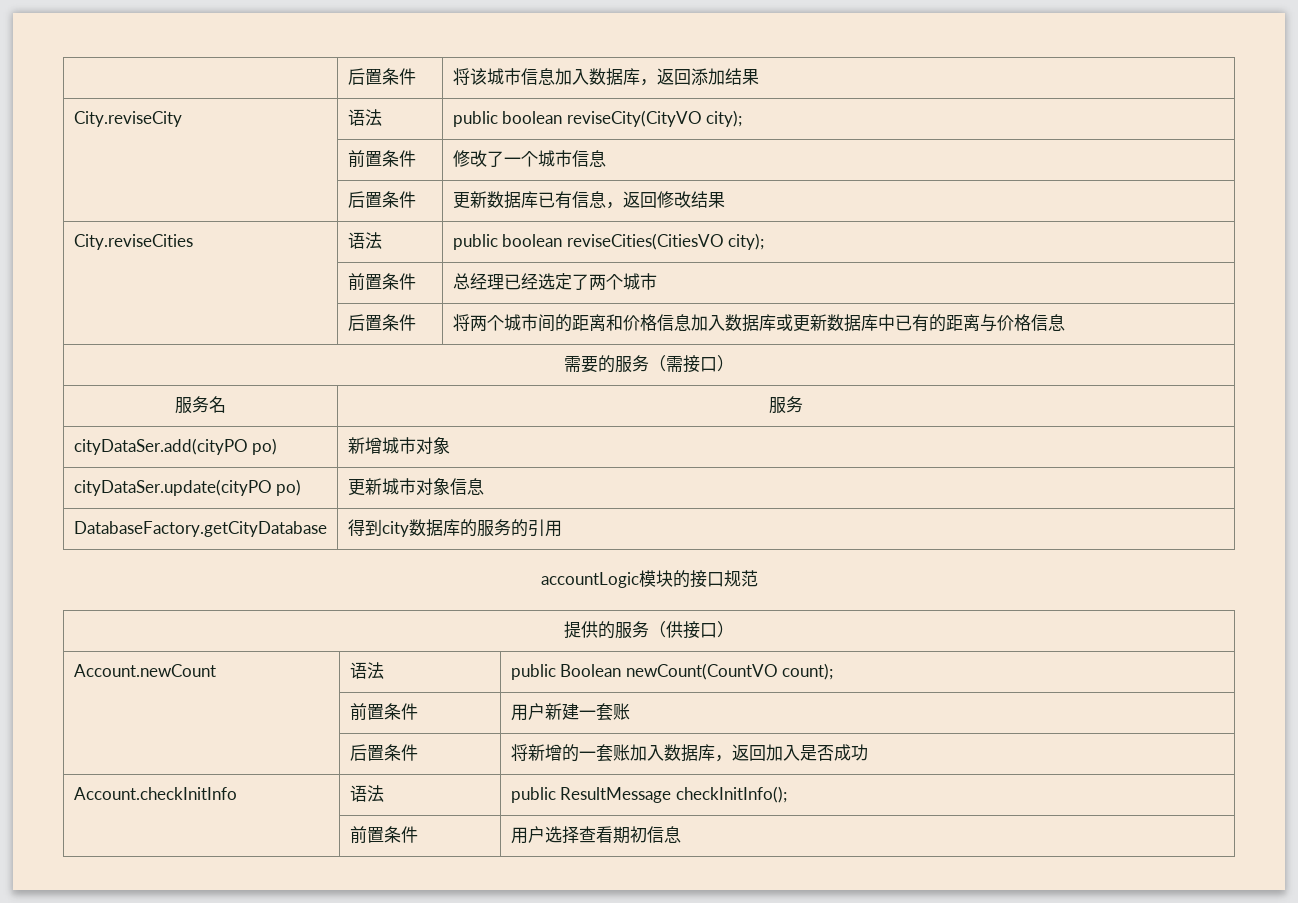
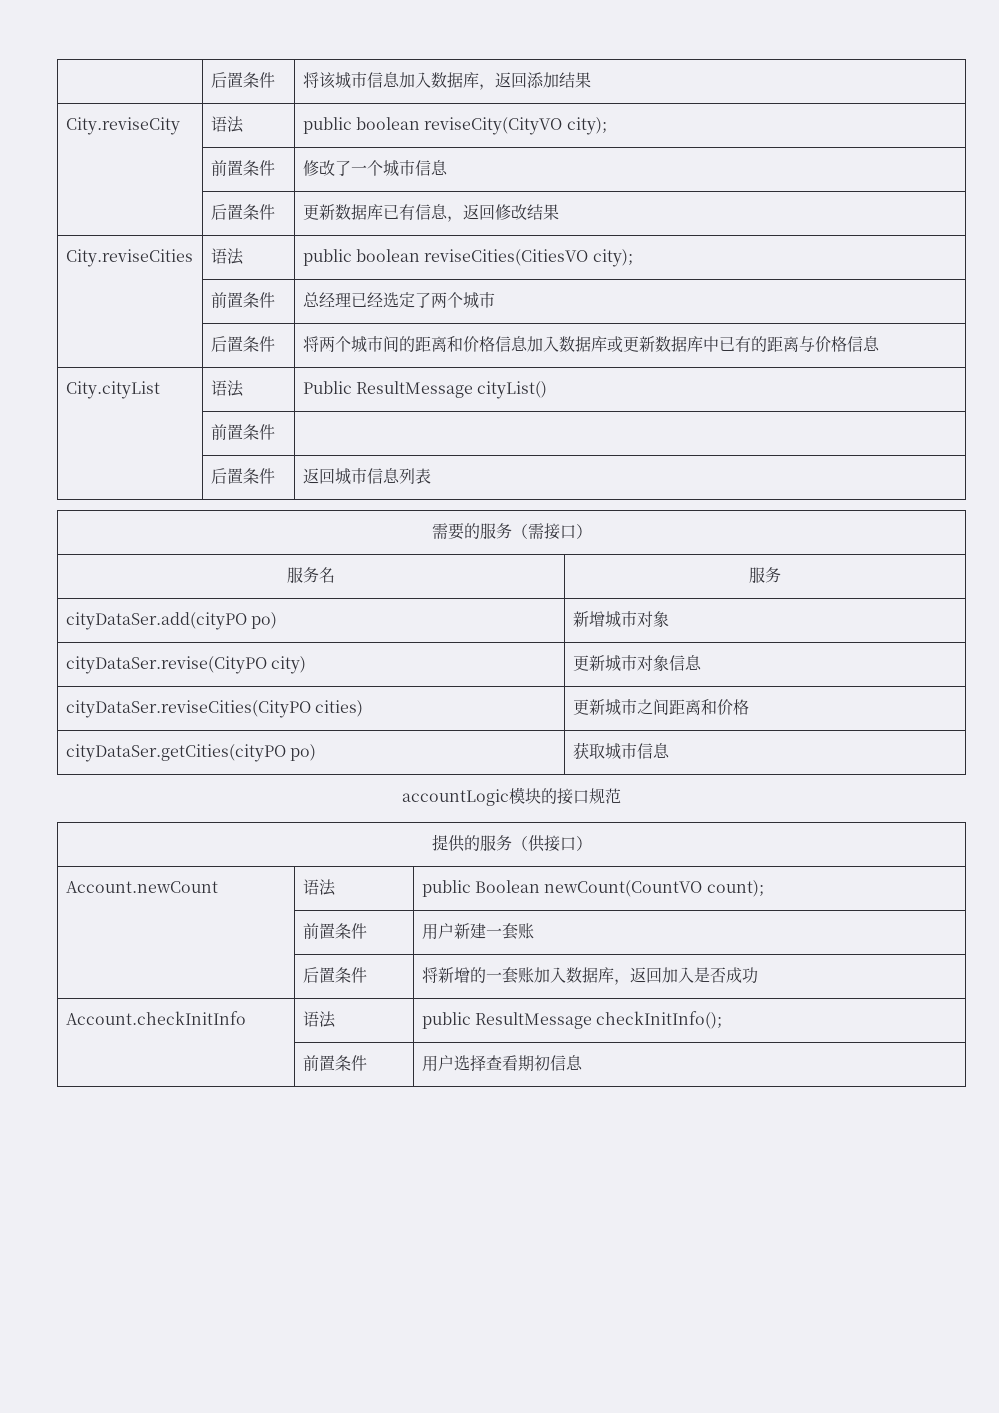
(1065, 322) none -> [65,381,160,399] [210,380,244,397] [302,381,548,399] [210,424,275,440] [210,468,275,484] [302,468,431,485] // City.cityList | 语法 | Public ResultMessage cityList() // | 前置条件 | // | 后置条件 | 返回城市信息列表
[73,479,302,496] cityDataSer.update(cityPO po) -> [65,656,306,674] cityDataSer.revise(CityPO city)
[73,521,327,537] [347,519,562,537] DatabaseFactory.getCityDatabase | 得到city数据库的服务的引用 -> [65,700,363,718] [572,699,749,716] [65,744,316,762] [572,742,670,760] cityDataSer.reviseCities(CityPO cities) | 更新城市之间距离和价格 // cityDataSer.getCities(cityPO po) | 获取城市信息

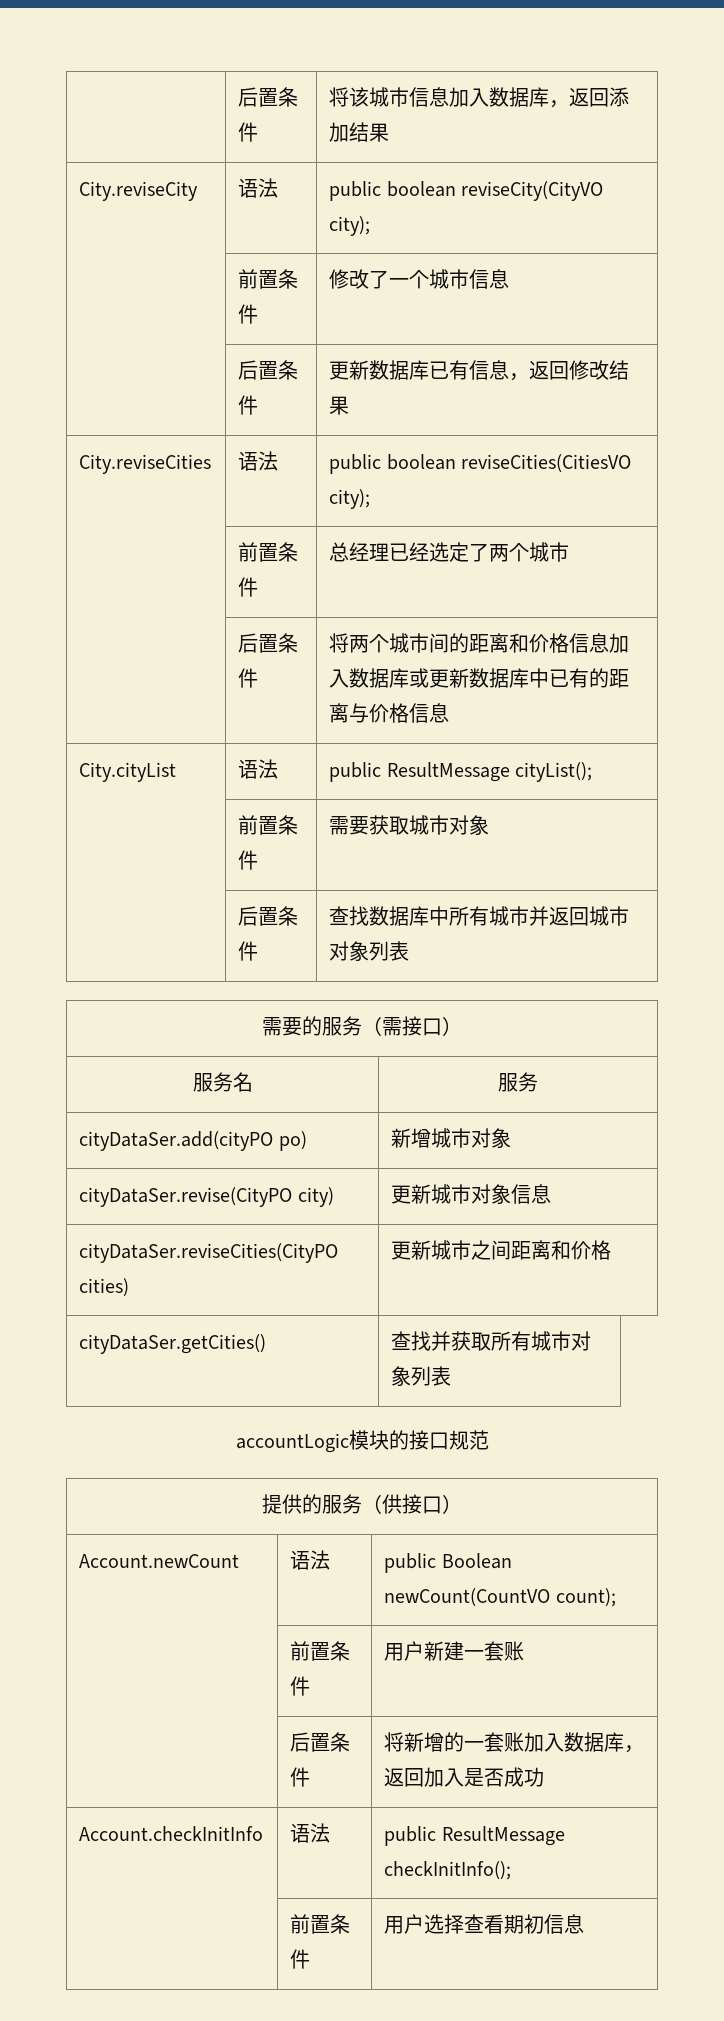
[302,381,548,399] [210,424,275,440] [210,468,275,484] Public ResultMessage cityList() // | 前置条件 | // | 后置条件 | -> [329,762,593,782] [238,815,299,835] [238,850,259,870] [329,815,490,835] [238,906,299,926] [238,941,259,961] [329,906,550,926] public ResultMessage cityList(); // | 前置条件 | 需要获取城市对象 // | 后置条件 | 查找数据库中所有城市并
[366,468,400,484] 信息 -> [329,941,370,961] 对象
[65,744,316,762] [572,742,670,760] cityDataSer.getCities(cityPO po) | 获取城市信息 -> [79,1334,267,1354] [391,1331,592,1351] [391,1366,452,1386] cityDataSer.getCities() | 查找并获取所有城市对象列表

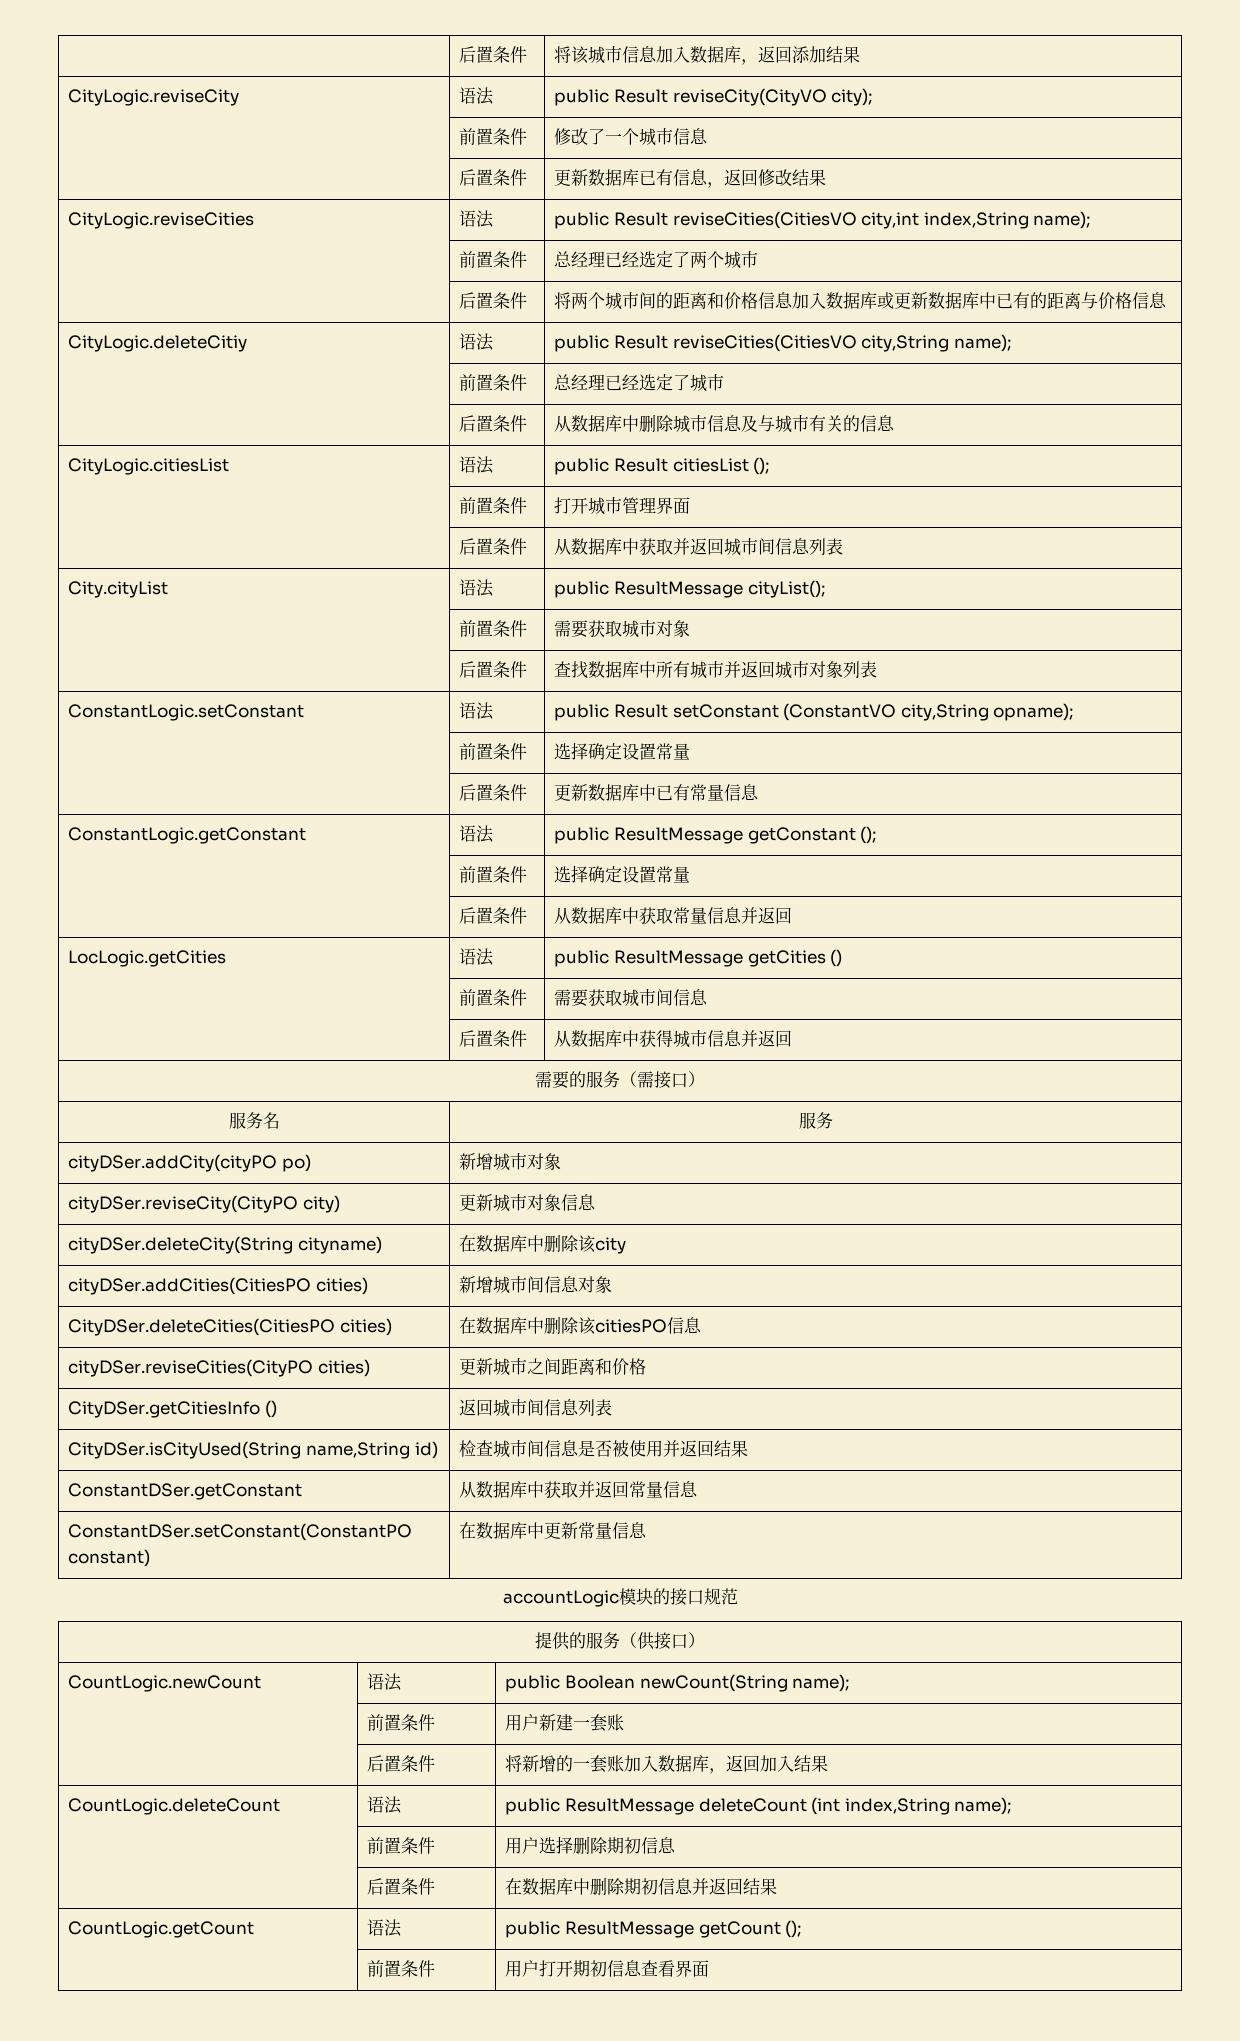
[79,181,199,201] [238,178,279,198] [329,181,456,201] City.reviseCity | 语法 | public boolean -> [68,89,240,106] [459,87,495,105] [554,89,668,106] CityLogic.reviseCity | 语法 | public Result
[79,454,212,474] [238,451,279,471] [329,454,632,474] [329,489,371,509] City.reviseCities | 语法 | public boolean reviseCities(CitiesVO city); -> [68,212,255,229] [459,210,495,228] [554,211,1091,229] CityLogic.reviseCities | 语法 | public Result reviseCities(CitiesVO city,int index,String name);
(450, 713) none -> [68,335,248,352] [459,333,495,351] [554,334,1011,352] [459,374,528,391] [554,374,725,392] [459,415,528,432] [554,414,896,433] [68,458,230,475] [459,456,495,474] [554,457,770,475] [459,497,528,514] [554,497,691,515] [459,538,528,555] [554,538,844,556] // CityLogic.deleteCitiy | 语法 | public Result reviseCities(CitiesVO city,String name); // | 前置条件 | 总经理已经选定了城市 // | 后置条件 | 从数据库中删除城市信息及与城市有关的信息 // CityLogic.citiesList | 语法 | public Result citiesList (); // | 前置条件 | 打开城市管理界面 // | 后置条件 | 从数据库中获取并返回城市间信息列表
(410, 951) none -> [68,704,305,721] [459,702,495,720] [554,703,1074,721] [459,743,528,760] [554,742,691,760] [459,784,528,801] [554,784,760,801] [68,827,307,844] [459,825,495,843] [554,826,877,844] [459,866,528,883] [554,865,691,883] [459,907,528,924] [554,907,793,924] [68,950,227,967] [459,948,495,966] [554,949,843,967] [459,989,528,1006] [554,989,709,1007] [459,1030,528,1047] [554,1030,793,1048] // ConstantLogic.setConstant | 语法 | public Result setConstant (ConstantVO city,String opname); // | 前置条件 | 选择确定设置常量 // | 后置条件 | 更新数据库中已有常量信息 // ConstantLogic.getConstant | 语法 | public ResultMessage getConstant (); // | 前置条件 | 选择确定设置常量 // | 后置条件 | 从数据库中获取常量信息并返回 // LocLogic.getCities | 语法 | public ResultMessage getCities () // | 前置条件 | 需要获取城市间信息 // | 后置条件 | 从数据库中获得城市信息并返回
[79,1131,274,1151] cityDataSer.add(cityPO -> [68,1154,278,1172] cityDSer.addCity(cityPO
[79,1187,293,1207] cityDataSer.revise(CityPO -> [68,1195,299,1213] cityDSer.reviseCity(CityPO
[79,1243,339,1263] cityDataSer.reviseCities(CityPO -> [68,1236,382,1254] [459,1234,627,1254] [68,1277,368,1295] [459,1276,613,1294] [68,1318,392,1336] [459,1316,703,1335] [68,1359,314,1377] cityDSer.deleteCity(String cityname) | 在数据库中删除该city // cityDSer.addCities(CitiesPO cities) | 新增城市间信息对象 // CityDSer.deleteCities(CitiesPO cities) | 在数据库中删除该citiesPO信息 // cityDSer.reviseCities(CityPO
[79,1334,267,1354] [391,1331,592,1351] [391,1366,452,1386] cityDataSer.getCities() | 查找并获取所有城市对象列表 -> [68,1400,277,1418] [459,1399,613,1417] [68,1441,438,1459] [459,1440,749,1458] [68,1483,303,1500] [459,1481,699,1498] [68,1523,413,1541] [68,1549,151,1567] [459,1522,648,1539] CityDSer.getCitiesInfo () | 返回城市间信息列表 // CityDSer.isCityUsed(String name,String id) | 检查城市间信息是否被使用并返回结果 // ConstantDSer.getConstant | 从数据库中获取并返回常量信息 // ConstantDSer.setConstant(ConstantPO constant) | 在数据库中更新常量信息
[79,1554,240,1568] Account.newCount -> [68,1675,262,1692] CountLogic.newCount
[384,1588,616,1607] newCount(CountVO count); -> [639,1674,850,1692] newCount(String name);
[464,1767,545,1787] [79,1826,264,1841] [290,1823,331,1843] [384,1826,565,1846] [384,1861,512,1880] 是否成功 // Account.checkInitInfo | 语法 | public ResultMessage checkInitInfo(); -> [794,1755,829,1772] [68,1798,281,1815] [367,1796,403,1814] [505,1797,1012,1815] 结果 // CountLogic.deleteCount | 语法 | public ResultMessage deleteCount (int index,String name);
[464,1914,585,1934] 查看期初信息 -> [573,1836,677,1854] [367,1878,436,1895] [505,1877,778,1895] [68,1921,255,1938] [367,1919,403,1937] [505,1920,802,1938] [367,1960,436,1977] [505,1960,710,1977] 删除期初信息 // | 后置条件 | 在数据库中删除期初信息并返回结果 // CountLogic.getCount | 语法 | public ResultMessage getCount (); // | 前置条件 | 用户打开期初信息查看界面

